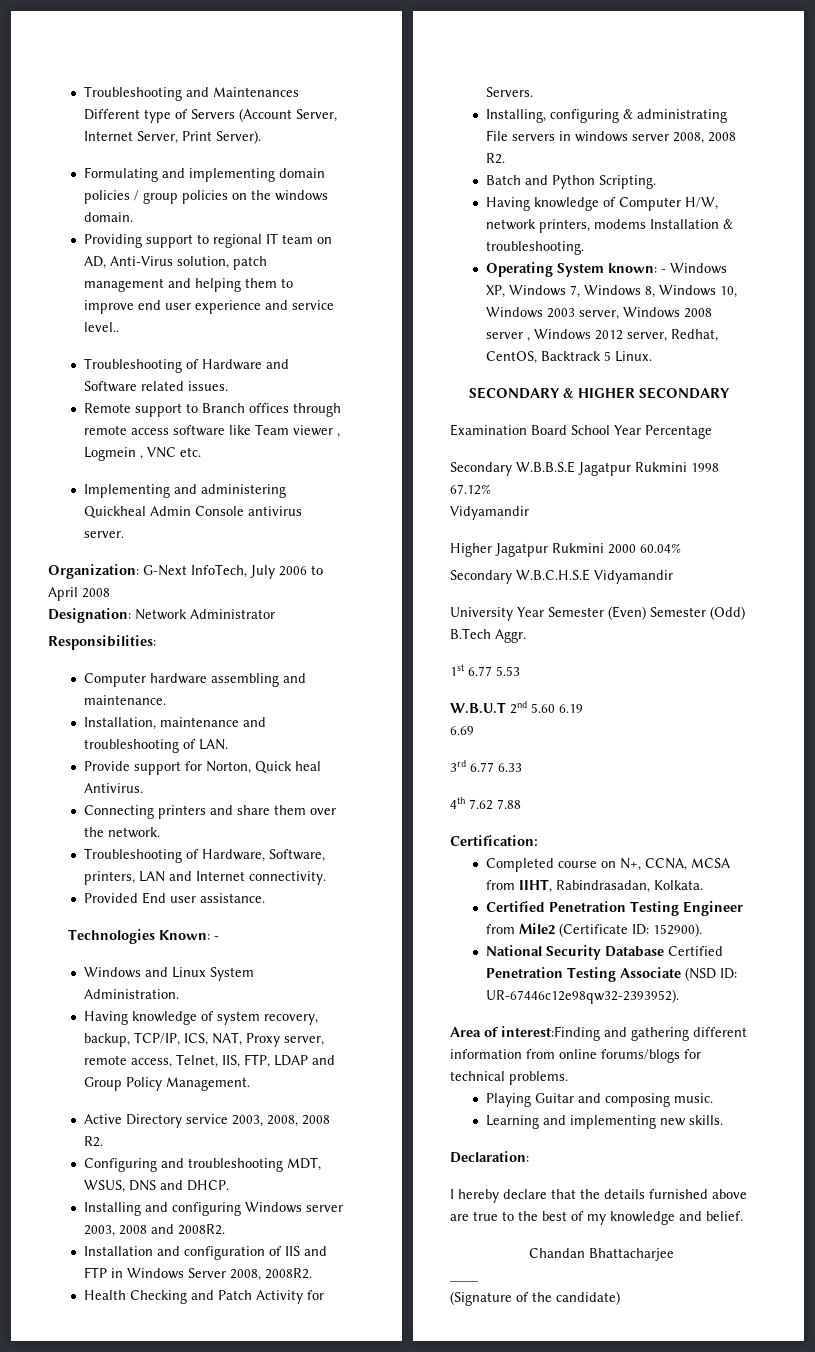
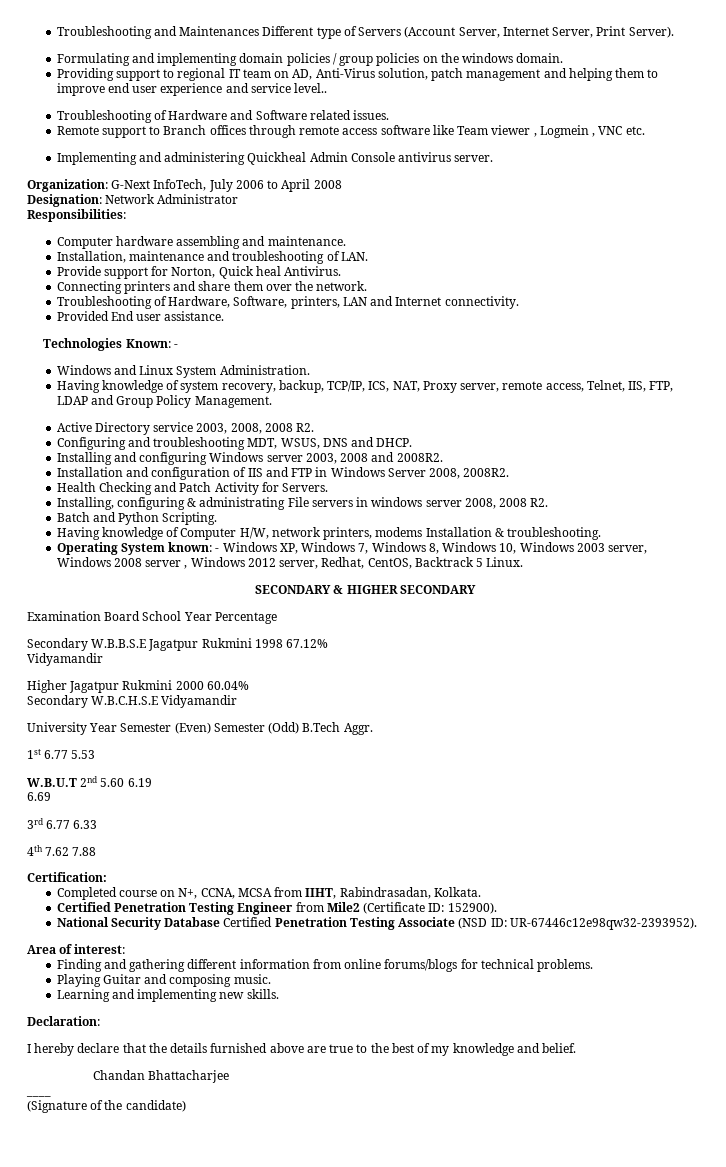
[501,1026,600,1041] interest:Finding -> [74,944,126,954] [56,959,102,972] interest: // Finding

